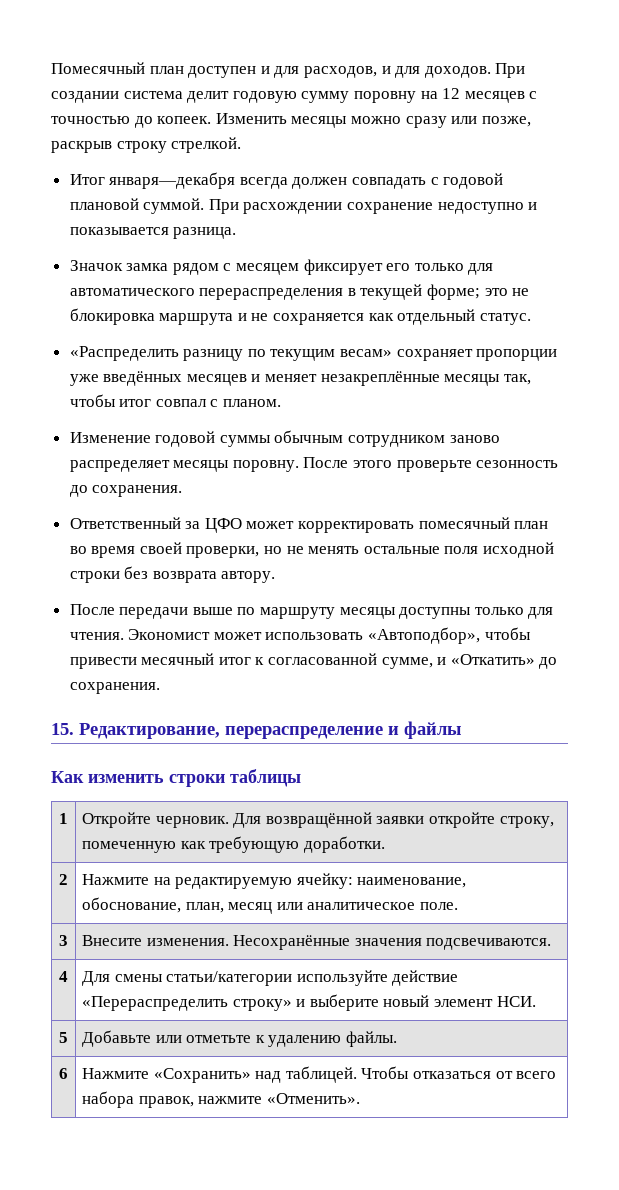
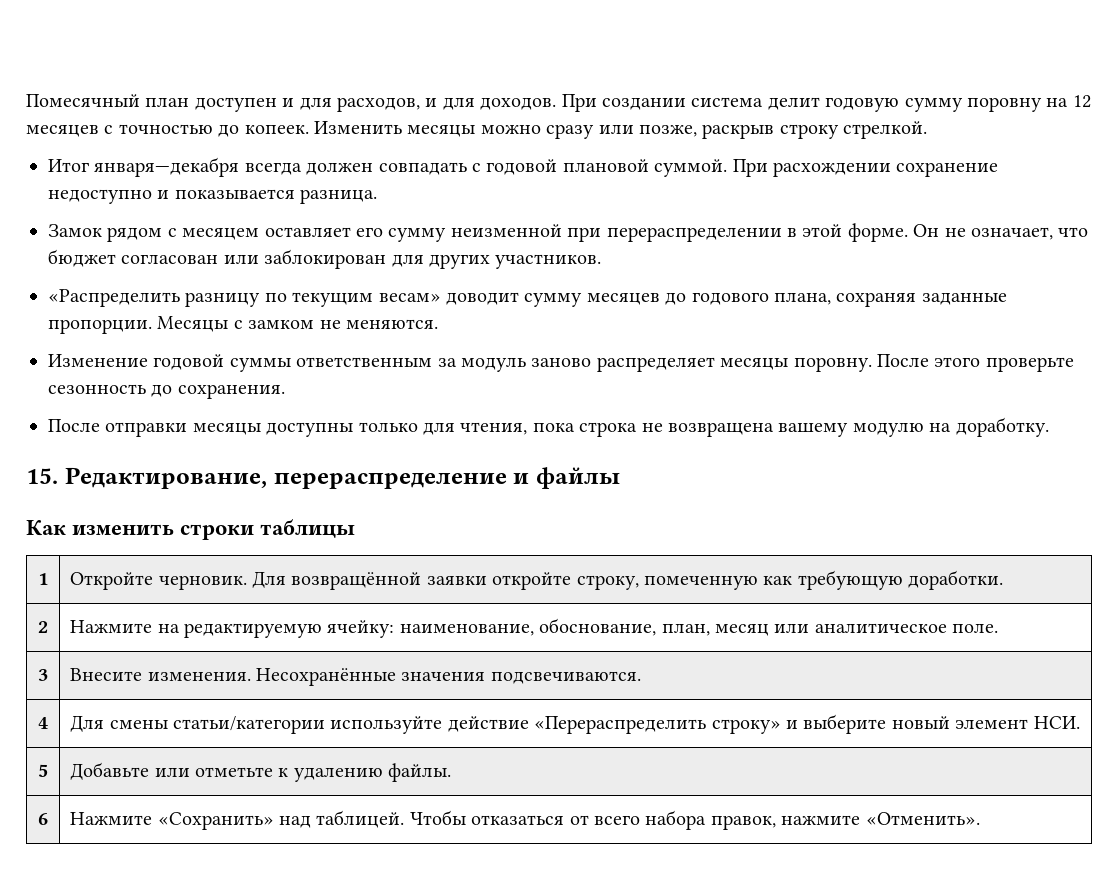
[69,260,169,271] Значок замка -> [48,224,102,237] Замок
[303,259,494,275] [69,284,530,300] [69,308,531,325] фиксирует его только для автоматического перераспределения в текущей форме; это не блокировка маршрута и не сохраняется как отдельный статус. -> [264,223,1089,242] [48,249,602,269] оставляет его сумму неизменной при перераспределении в этой форме. Он не означает, что бюджет согласован или заблокирован для других участников.
[396,349,558,361] [69,371,531,386] [69,394,282,407] сохраняет пропорции уже введённых месяцев и меняет незакреплённые месяцы так, чтобы итог совпал с планом. -> [445,292,1007,307] [48,316,438,334] доводит сумму месяцев до годового плана, сохраняя заданные пропорции. Месяцы с замком не меняются.
[274,430,446,447] обычным сотрудником -> [296,357,526,372] ответственным за модуль
[69,517,549,533] [69,542,555,558] [69,566,276,583] [69,604,554,619] [69,627,531,644] [69,653,558,669] [69,682,160,694] Ответственный за ЦФО может корректировать помесячный план во время своей проверки, но не менять остальные поля исходной строки без возврата автору. // После передачи выше по маршруту месяцы доступны только для чтения. Экономист может использовать «Автоподбор», чтобы привести месячный итог к согласованной сумме, и «Откатить» до сохранения. -> [48,417,1049,437] После отправки месяцы доступны только для чтения, пока строка не возвращена вашему модулю на доработку.

